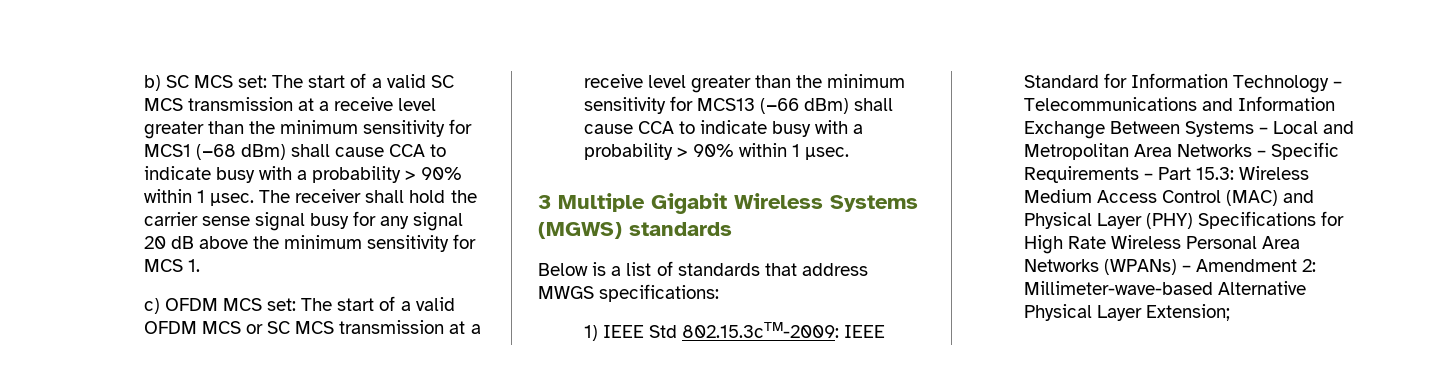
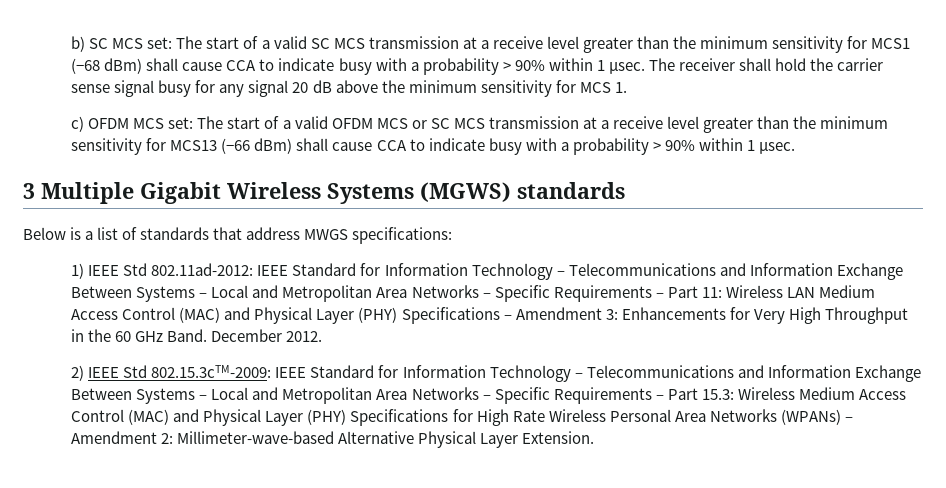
(677, 331) none -> [151,263,903,280] [71,285,875,302] [71,307,908,324] [71,329,323,342] [71,365,148,381] 802.11ad-2012: IEEE Standard for Information Technology – Telecommunications and Information Exchange Between Systems – Local and Metropolitan Area Networks – Specific Requirements – Part 11: Wireless LAN Medium Access Control (MAC) and Physical Layer (PHY) Specifications – Amendment 3: Enhancements for Very High Throughput in the 60 GHz Band. December 2012. // 2) IEEE Std
[1145,304,1230,321] Extension; -> [522,431,595,444] Extension.

